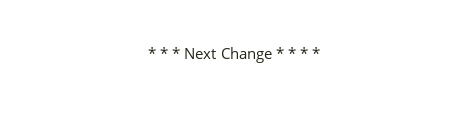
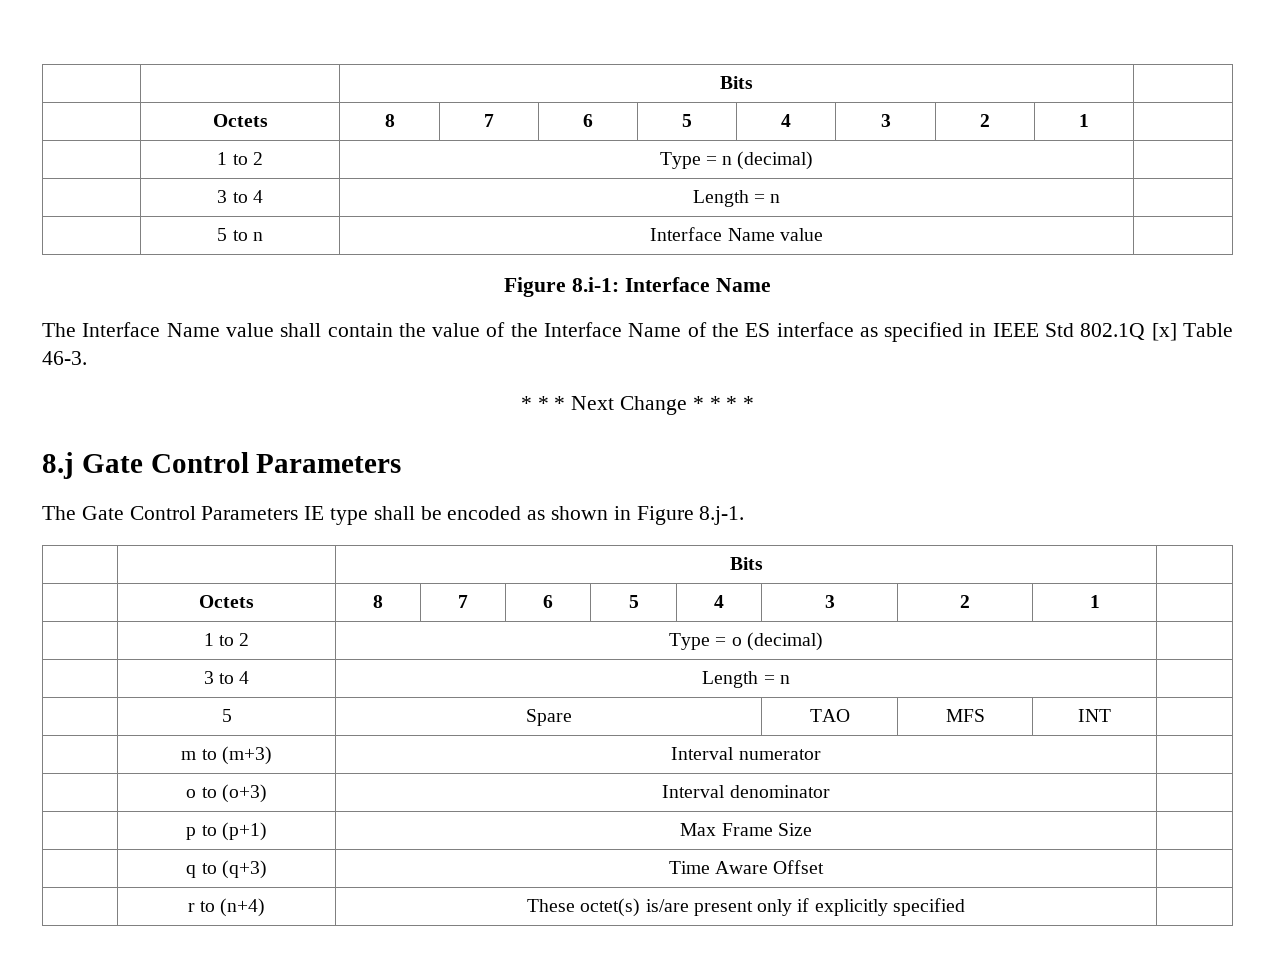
(148, 53) none -> [720,76,753,89] [212,114,268,127] [384,114,395,127] [484,114,494,127] [583,114,593,127] [682,114,692,127] [781,114,791,127] [880,114,891,127] [980,114,990,127] [1079,114,1089,127] [217,152,263,165] [659,151,814,170] [217,190,263,203] [692,190,781,207] [217,228,263,241] [650,227,823,241] [504,277,771,297] [42,322,1234,342] [42,351,87,365] | | Bits | // | Octets | 8 | 7 | 6 | 5 | 4 | 3 | 2 | 1 | // | 1 to 2 | Type = n (decimal) | // | 3 to 4 | Length = n | // | 5 to n | Interface Name value | // Figure 8.i-1: Interface Name // The Interface Name value shall contain the value of the Interface Name of the ES interface as specified in IEEE Std 802.1Q [x] Table 46-3. //
(320, 53) none -> [42,452,402,479] [42,506,745,525] [729,557,763,570] [199,595,254,608] [373,595,383,608] [458,595,468,608] [543,595,553,608] [628,595,639,608] [714,595,724,608] [824,595,835,608] [960,595,970,608] [1089,595,1100,608] [203,633,250,646] [669,632,823,651] [203,671,250,684] [702,671,790,688] [221,709,232,722] [525,709,572,726] [809,709,850,722] [945,709,985,722] [1078,709,1111,722] [181,746,272,765] [671,747,821,760] [186,784,267,803] [662,785,830,798] [186,822,267,841] [680,823,812,836] [186,860,267,879] [668,860,825,874] [187,898,266,917] [527,898,965,917] // 8.j Gate Control Parameters // The Gate Control Parameters IE type shall be encoded as shown in Figure 8.j-1. // | | Bits | // | Octets | 8 | 7 | 6 | 5 | 4 | 3 | 2 | 1 | // | 1 to 2 | Type = o (decimal) | // | 3 to 4 | Length = n | // | 5 | Spare | TAO | MFS | INT | // | m to (m+3) | Interval numerator | // | o to (o+3) | Interval denominator | // | p to (p+1) | Max Frame Size | // | q to (q+3) | Time Aware Offset | // | r to (n+4) | These octet(s) is/are present only if explicitly specified |

